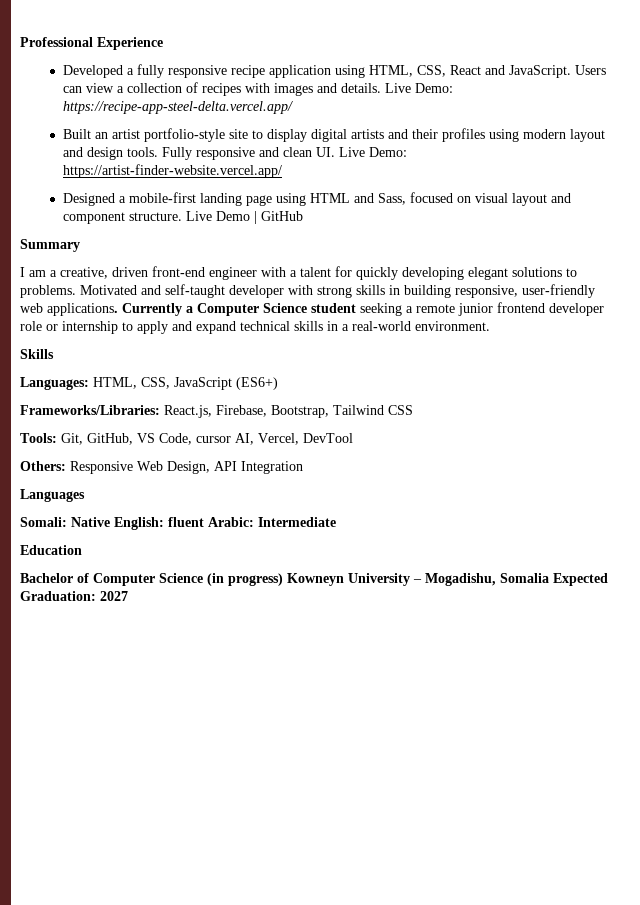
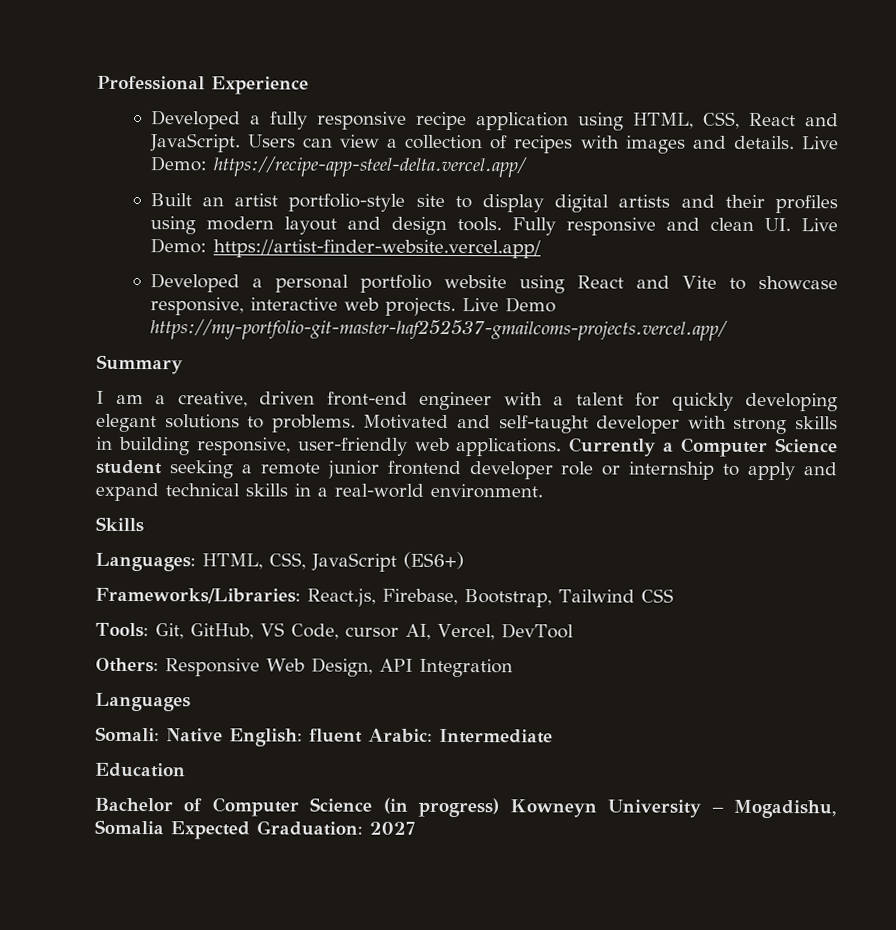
[62,192,571,206] [62,211,303,224] Designed a mobile-first landing page using HTML and Sass, focused on visual layout and component structure. Live Demo | GitHub -> [149,273,838,294] [149,297,556,317] [149,319,728,341] Developed a personal portfolio website using React and Vite to showcase responsive, interactive web projects. Live Demo https://my-portfolio-git-master-haf252537-gmailcoms-projects.vercel.app/

